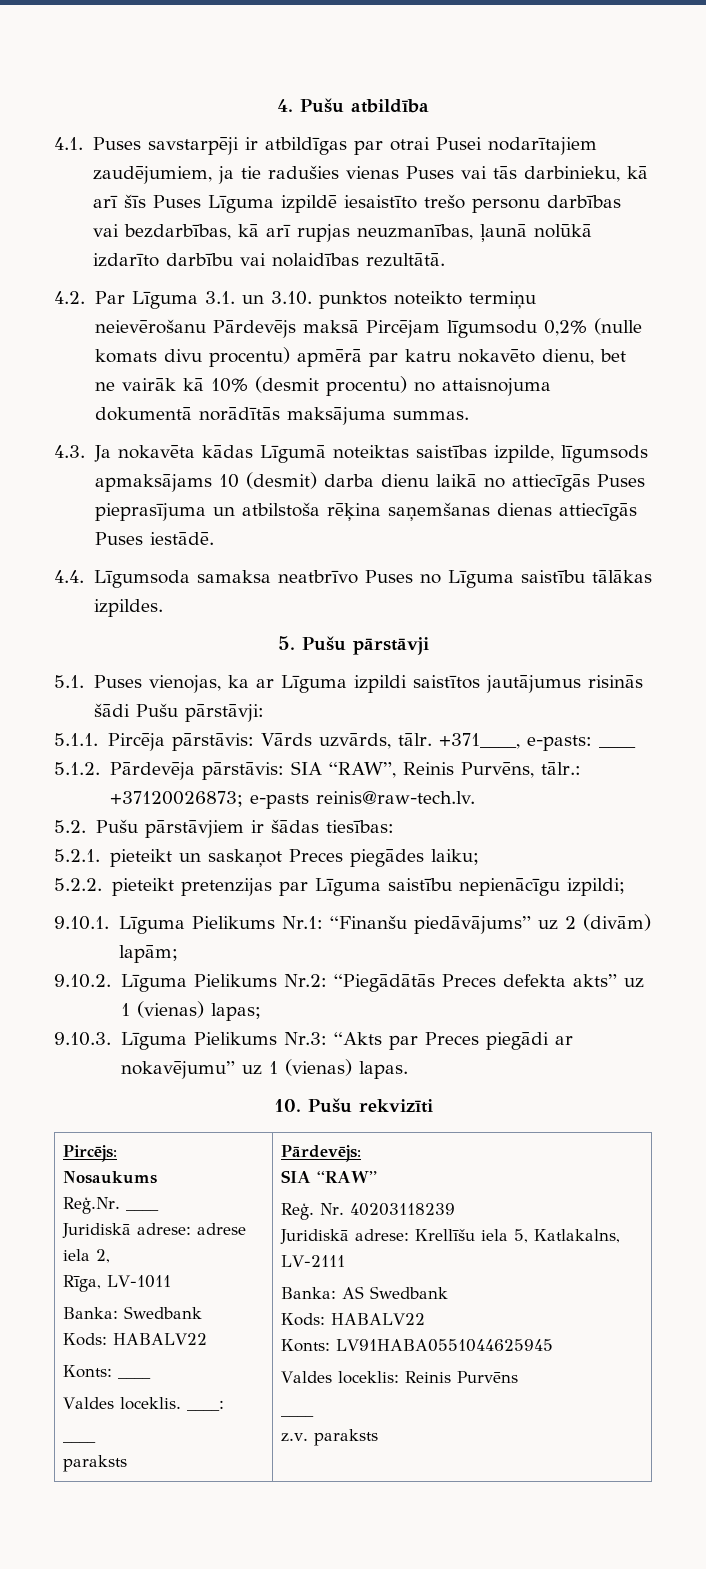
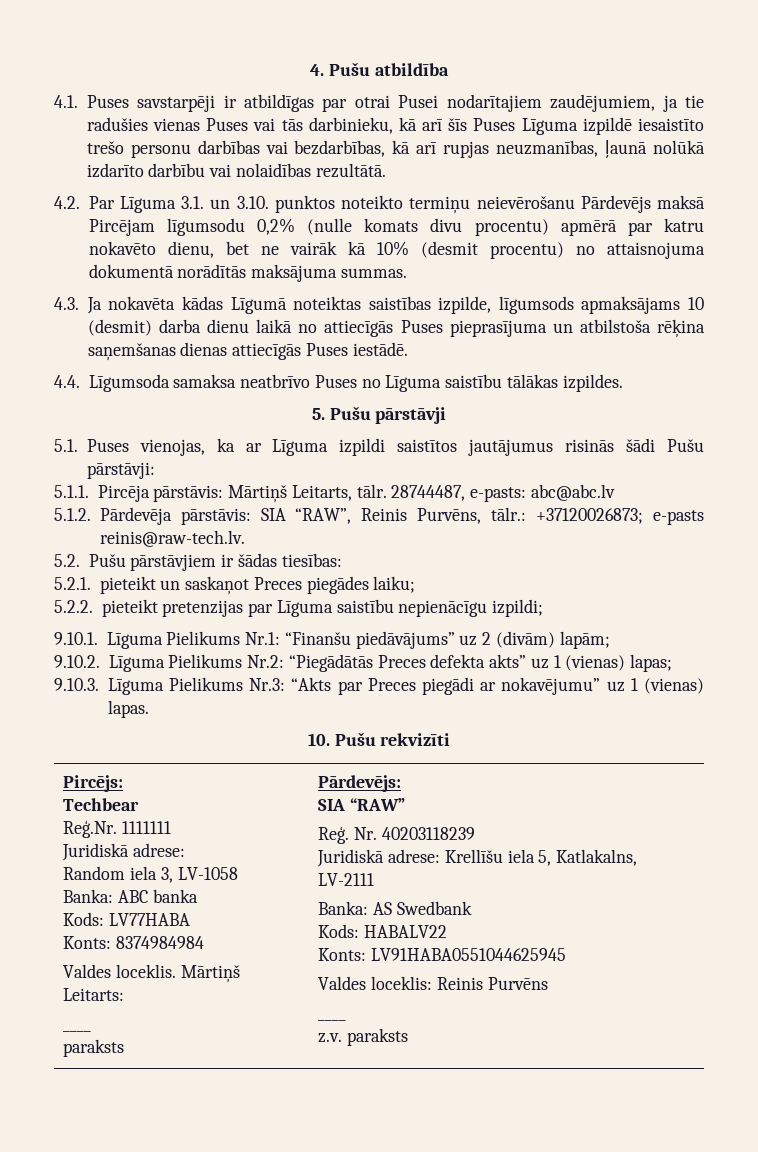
[260,733,637,751] Vārds uzvārds, tālr. +371____, e-pasts: ____ -> [228,484,615,503] Mārtiņš Leitarts, tālr. 28744487, e-pasts: abc@abc.lv
[62,1171,157,1184] Nosaukums -> [63,798,140,811] Techbear
[125,1209,159,1211] [61,1223,246,1238] [62,1249,110,1263] [62,1275,171,1292] [62,1306,202,1319] [62,1333,207,1346] [62,1365,151,1379] ____ // Juridiskā adrese: adrese iela 2, // Rīga, LV-1011 // Banka: Swedbank // Kods: HABALV22 // Konts: ____ -> [122,821,172,834] [62,843,186,861] [63,866,238,883] [63,889,198,903] [63,912,191,926] [63,936,205,949] 1111111 // Juridiskā adrese: // Random iela 3, LV-1058 // Banka: ABC banka // Kods: LV77HABA // Konts: 8374984984
[186,1400,224,1411] ____: -> [180,965,240,983] [63,988,125,1001] Mārtiņš Leitarts:

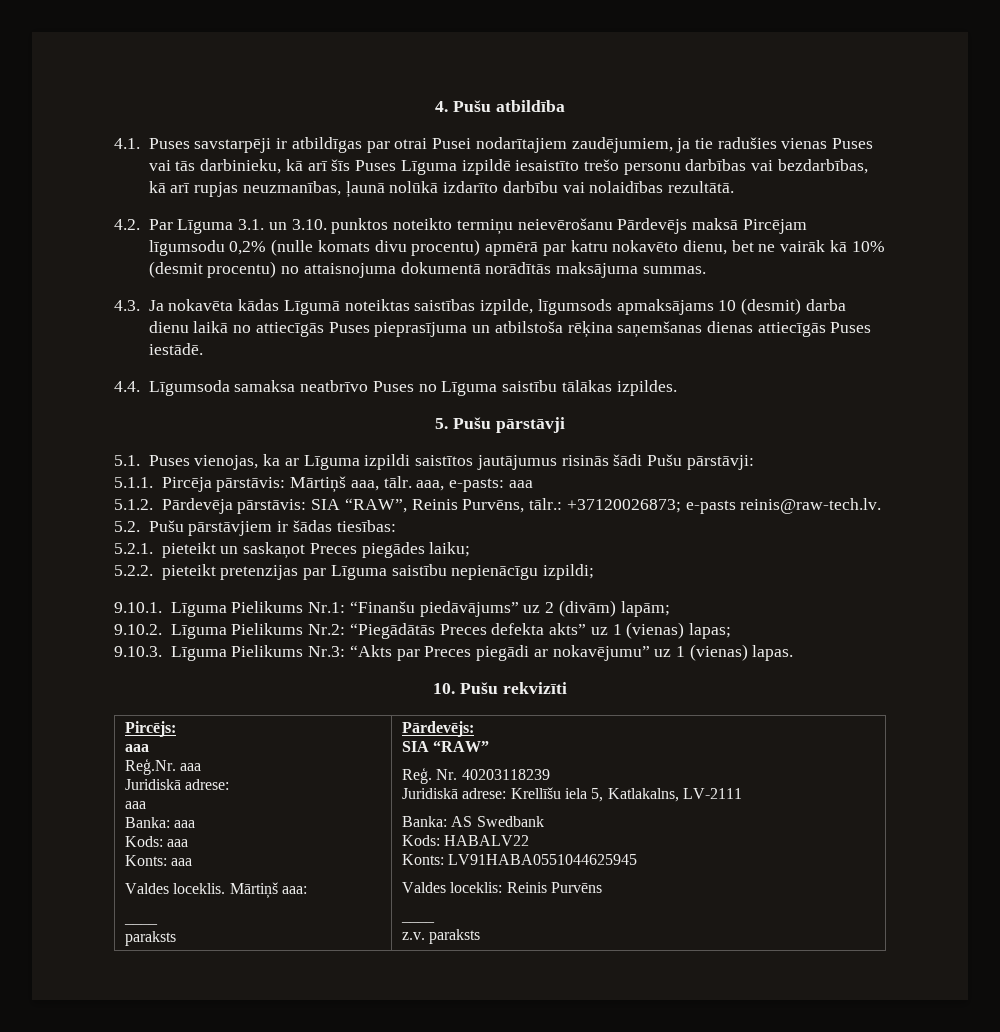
[291,484,615,502] Leitarts, tālr. 28744487, e-pasts: abc@abc.lv -> [350,476,533,492] aaa, tālr. aaa, e-pasts: aaa
[63,798,140,811] Techbear -> [125,744,150,752] aaa
[122,821,172,834] 1111111 -> [180,763,202,771] aaa
[63,866,238,883] [63,889,198,903] [63,912,191,926] [63,936,205,949] Random iela 3, LV-1058 // Banka: ABC banka // Kods: LV77HABA // Konts: 8374984984 -> [125,801,147,809] [125,817,196,828] [125,836,189,847] [125,855,193,866] aaa // Banka: aaa // Kods: aaa // Konts: aaa
[63,988,125,1001] Leitarts: -> [282,886,308,894] aaa:

